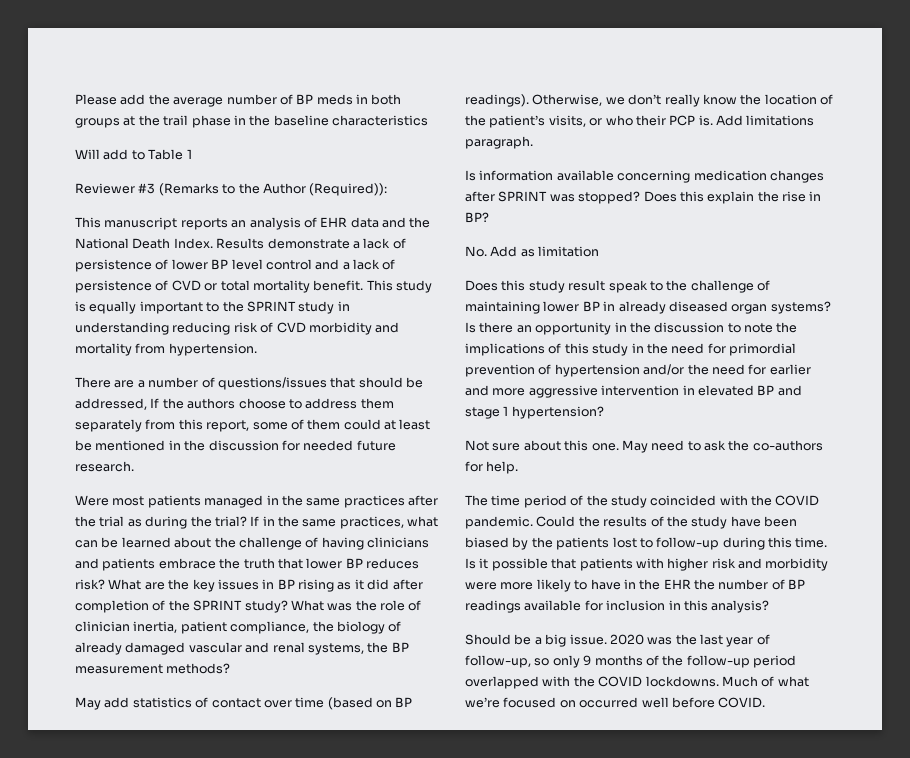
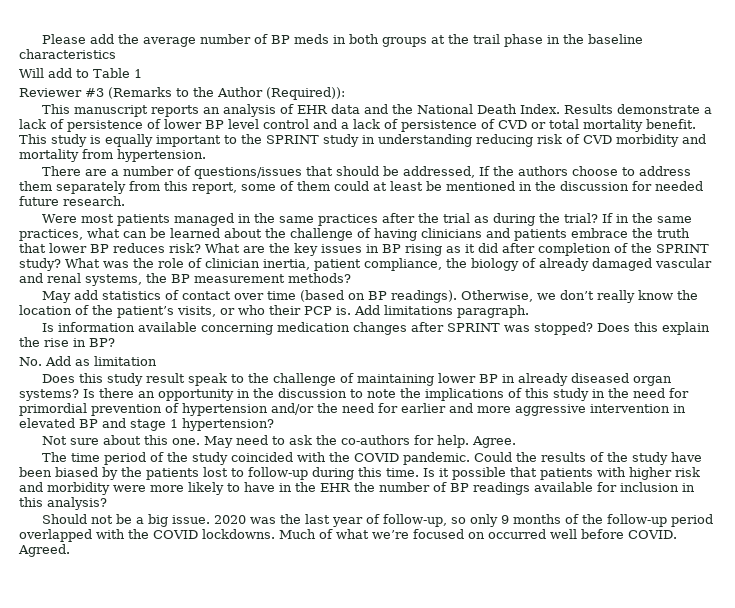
(519, 467) none -> [472,436,517,448] Agree.
(511, 639) none -> [91,515,114,524] not
(766, 702) none -> [18,544,70,557] Agreed.

